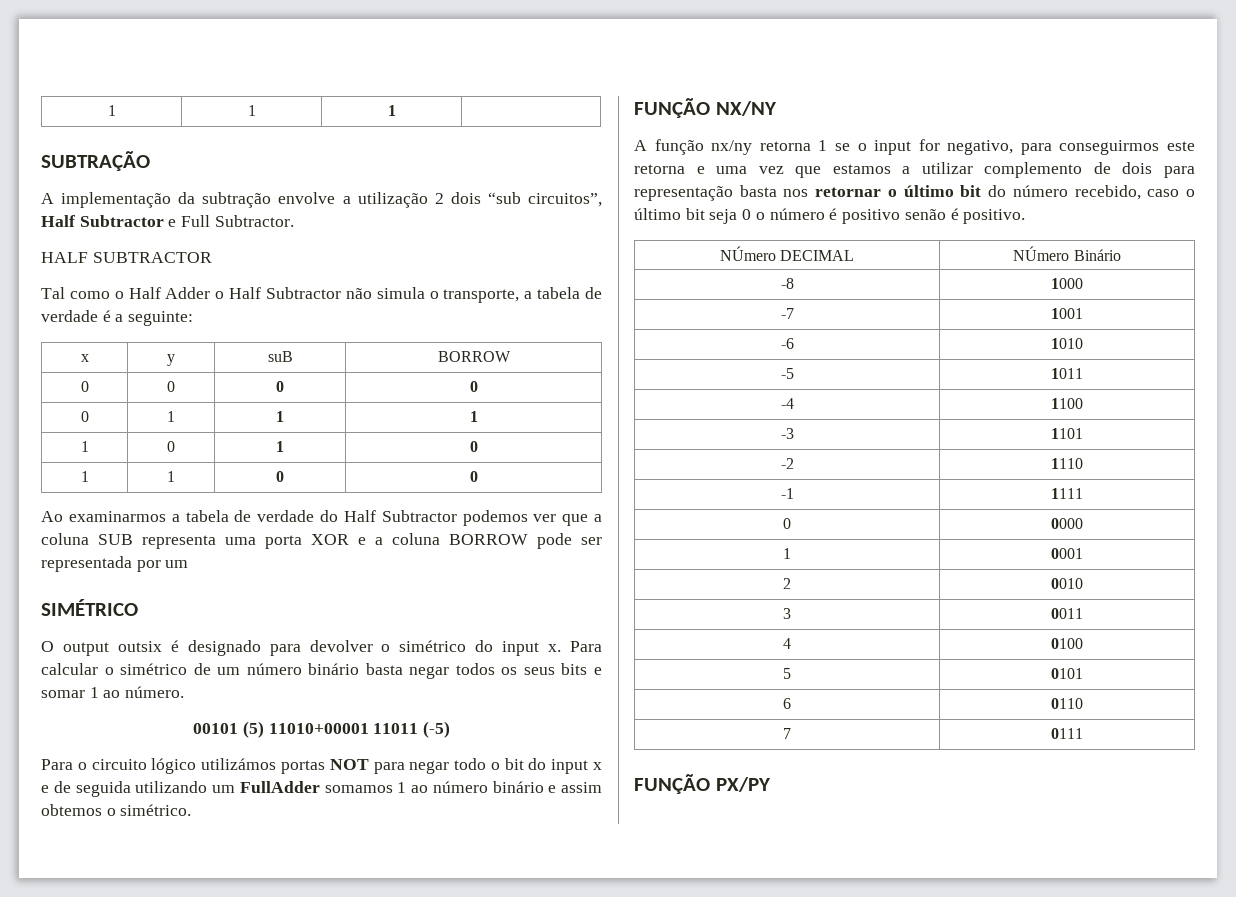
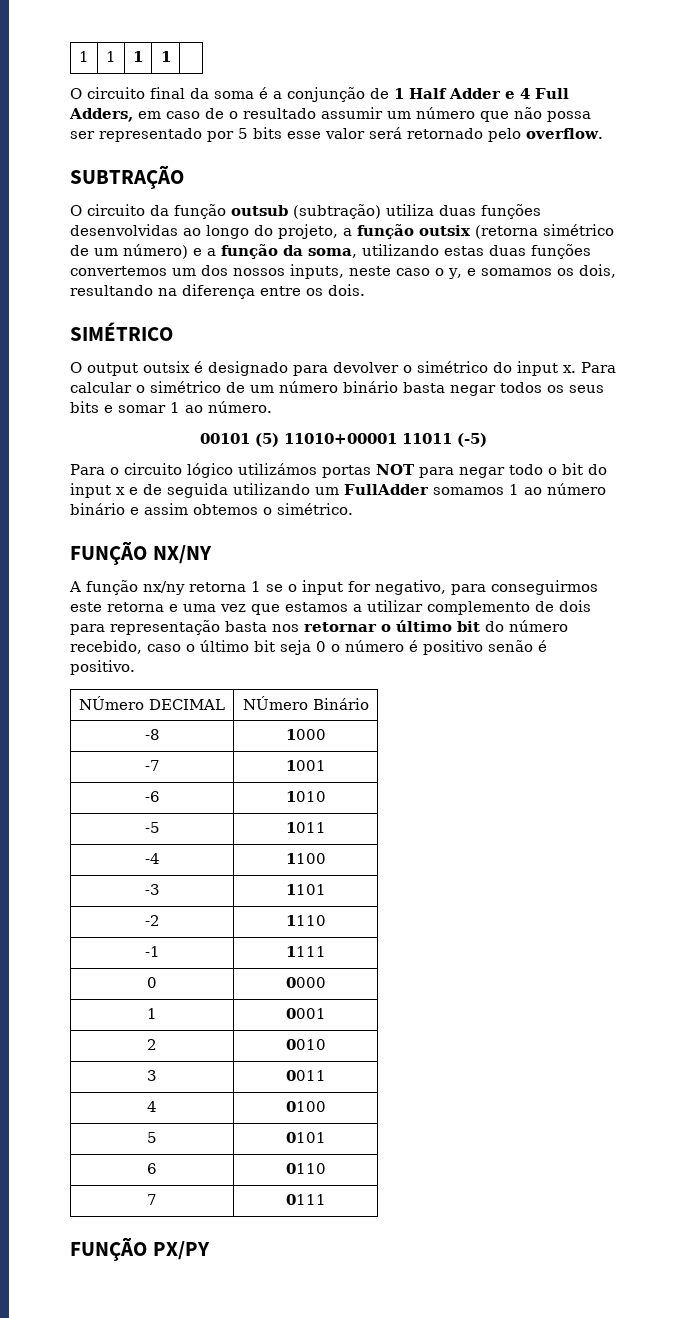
[107,105,116,116] [247,105,256,116] [387,105,396,116] [41,151,150,171] [41,192,603,208] [41,215,294,227] [41,252,212,263] [41,287,602,303] [41,310,194,326] [80,354,89,362] [167,354,175,366] [267,351,293,362] [437,351,511,362] [80,381,89,392] [167,381,175,392] [276,381,284,392] [469,381,478,392] [80,411,89,422] [167,411,175,422] [276,411,284,422] [469,411,478,422] [80,441,89,452] [167,441,175,452] [276,441,284,452] [469,441,478,452] [80,471,89,482] [167,471,175,482] [276,471,284,482] [469,471,478,482] [41,510,602,526] [41,533,602,549] [41,556,189,572] 1 | 1 | 1 | // SUBTRAÇÃO // A implementação da subtração envolve a utilização 2 dois “sub circuitos”, Half Subtractor e Full Subtractor. // HALF SUBTRACTOR // Tal como o Half Adder o Half Subtractor não simula o transporte, a tabela de verdade é a seguinte: // x | y | suB | BORROW // 0 | 0 | 0 | 0 // 0 | 1 | 1 | 1 // 1 | 0 | 1 | 0 // 1 | 1 | 0 | 0 // Ao examinarmos a tabela de verdade do Half Subtractor podemos ver que a coluna SUB representa uma porta XOR e a coluna BORROW pode ser representada por um -> [79,51,89,62] [106,51,116,62] [133,51,143,62] [160,51,171,62] [70,87,569,102] [69,107,591,122] [70,127,603,142] [70,165,184,189] [70,204,541,219] [70,224,614,239] [70,244,591,259] [70,264,616,279] [70,284,365,299] 1 | 1 | 1 | 1 | // O circuito final da soma é a conjunção de 1 Half Adder e 4 Full Adders, em caso de o resultado assumir um número que não possa ser representado por 5 bits esse valor será retornado pelo overflow. // SUBTRAÇÃO // O circuito da função outsub (subtração) utiliza duas funções desenvolvidas ao longo do projeto, a função outsix (retorna simétrico de um número) e a função da soma, utilizando estas duas funções convertemos um dos nossos inputs, neste caso o y, e somamos os dois, resultando na diferença entre os dois.

